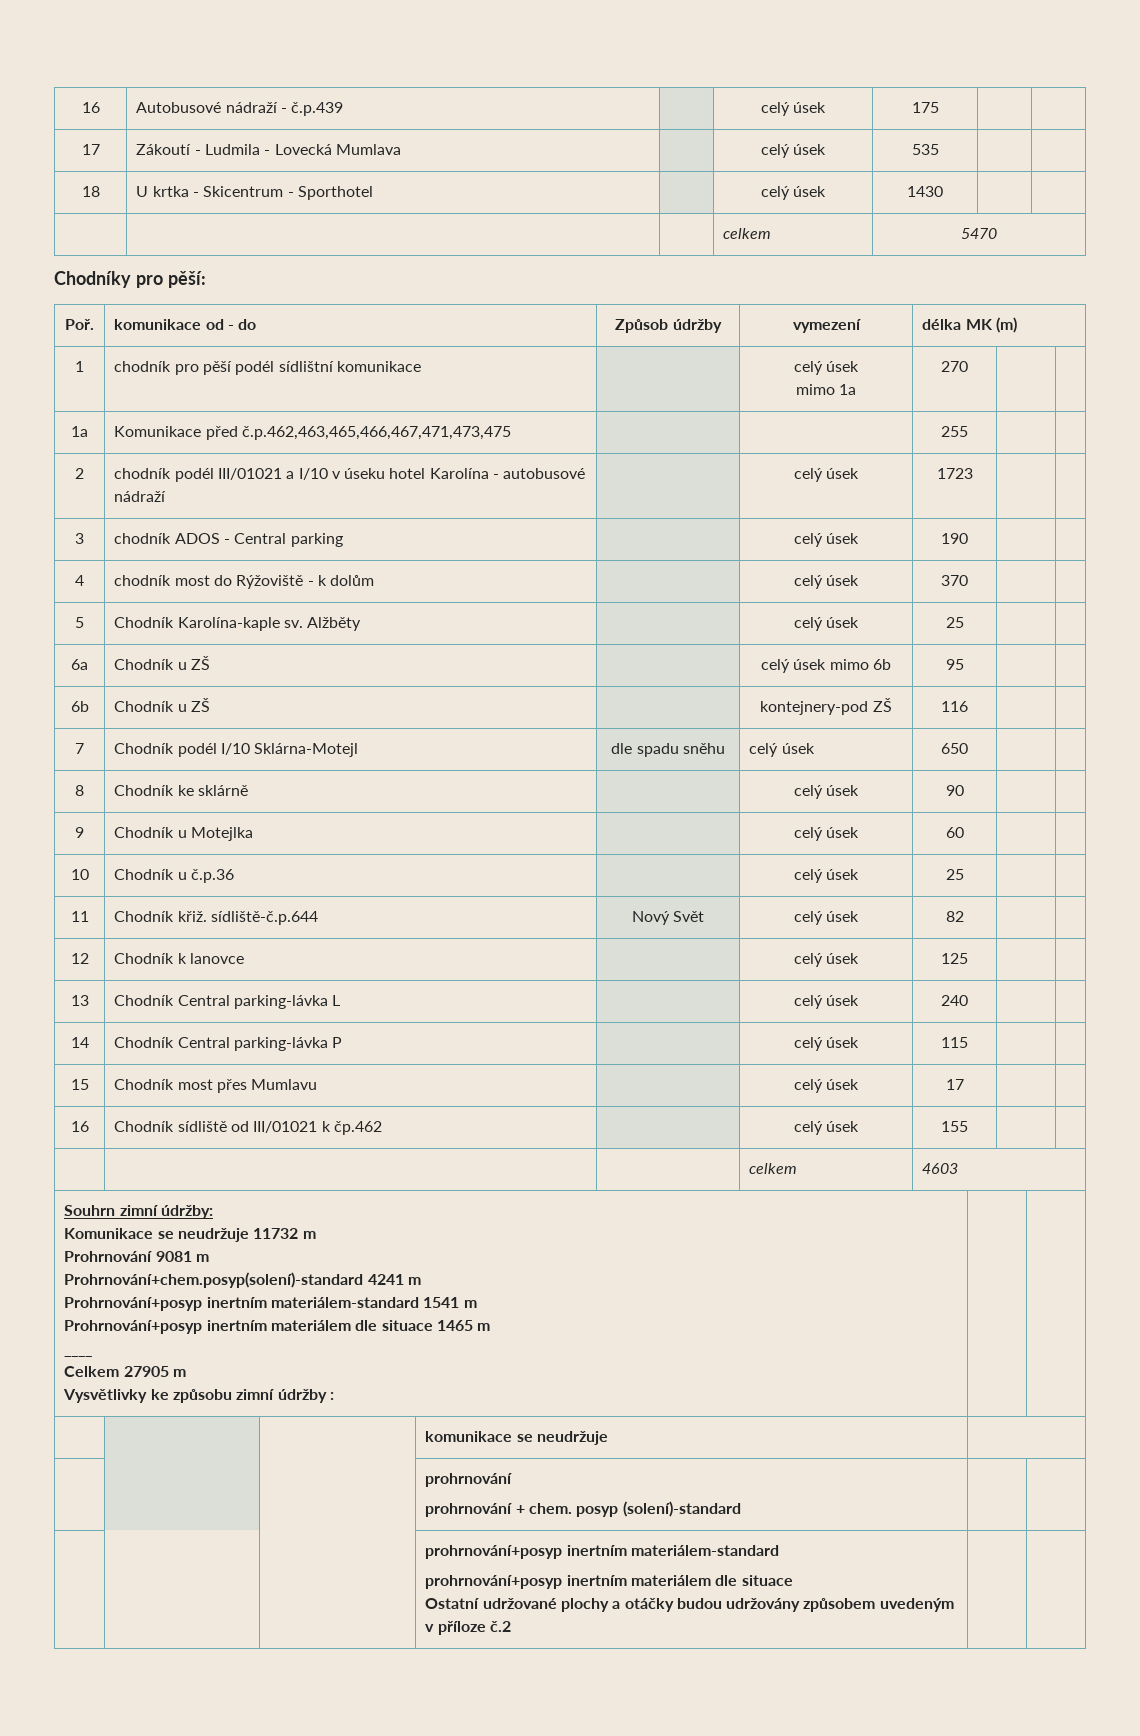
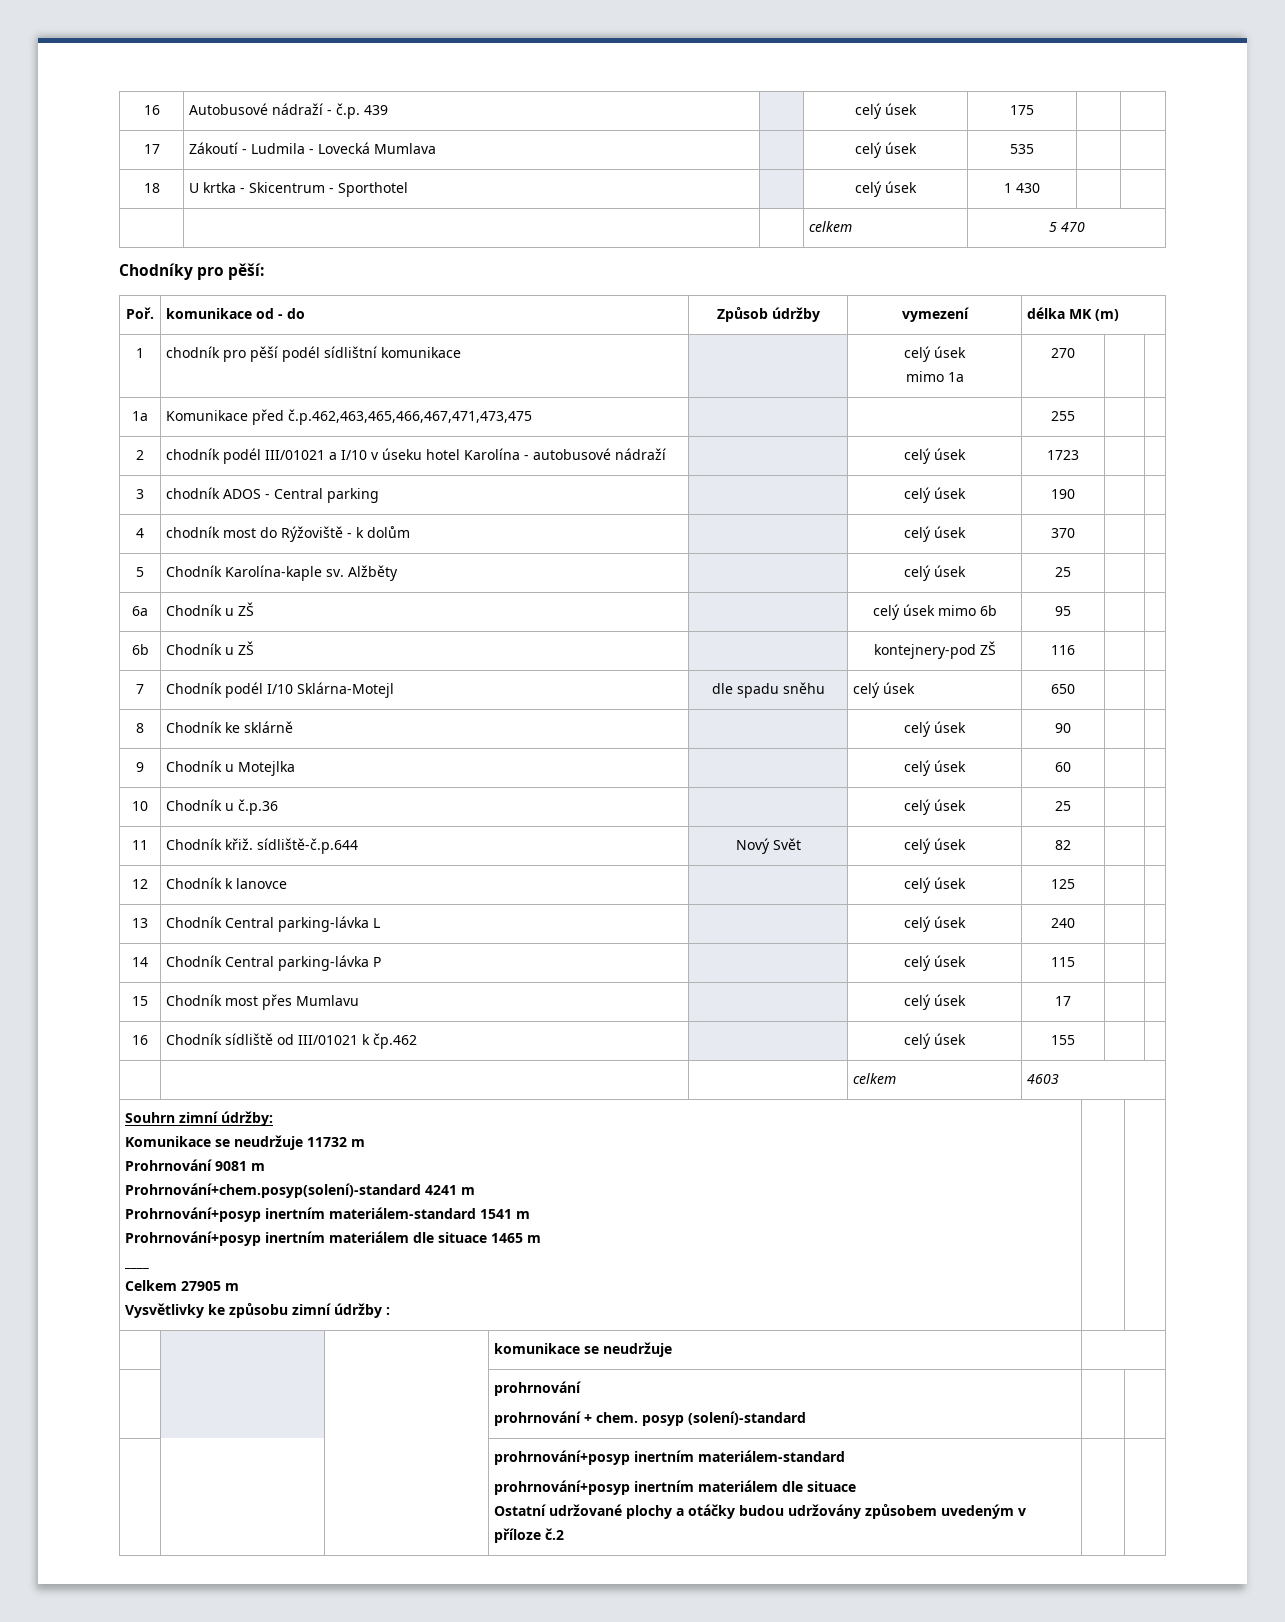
[291,102,344,116] č.p.439 -> [336,103,389,119] č.p. 439
[907,186,943,197] [723,228,772,239] [961,228,997,239] 1430 | | // | | | celkem | 5470 -> [1004,183,1040,193] [809,221,853,232] [1048,222,1085,232] 1 430 | | // | | | celkem | 5 470

